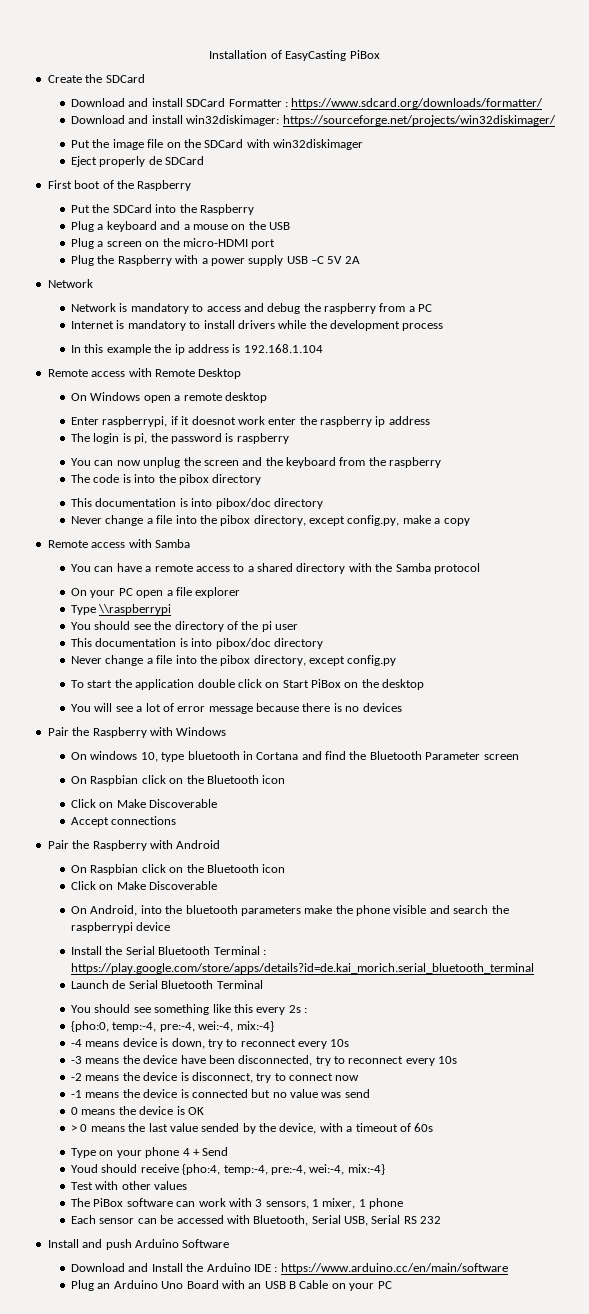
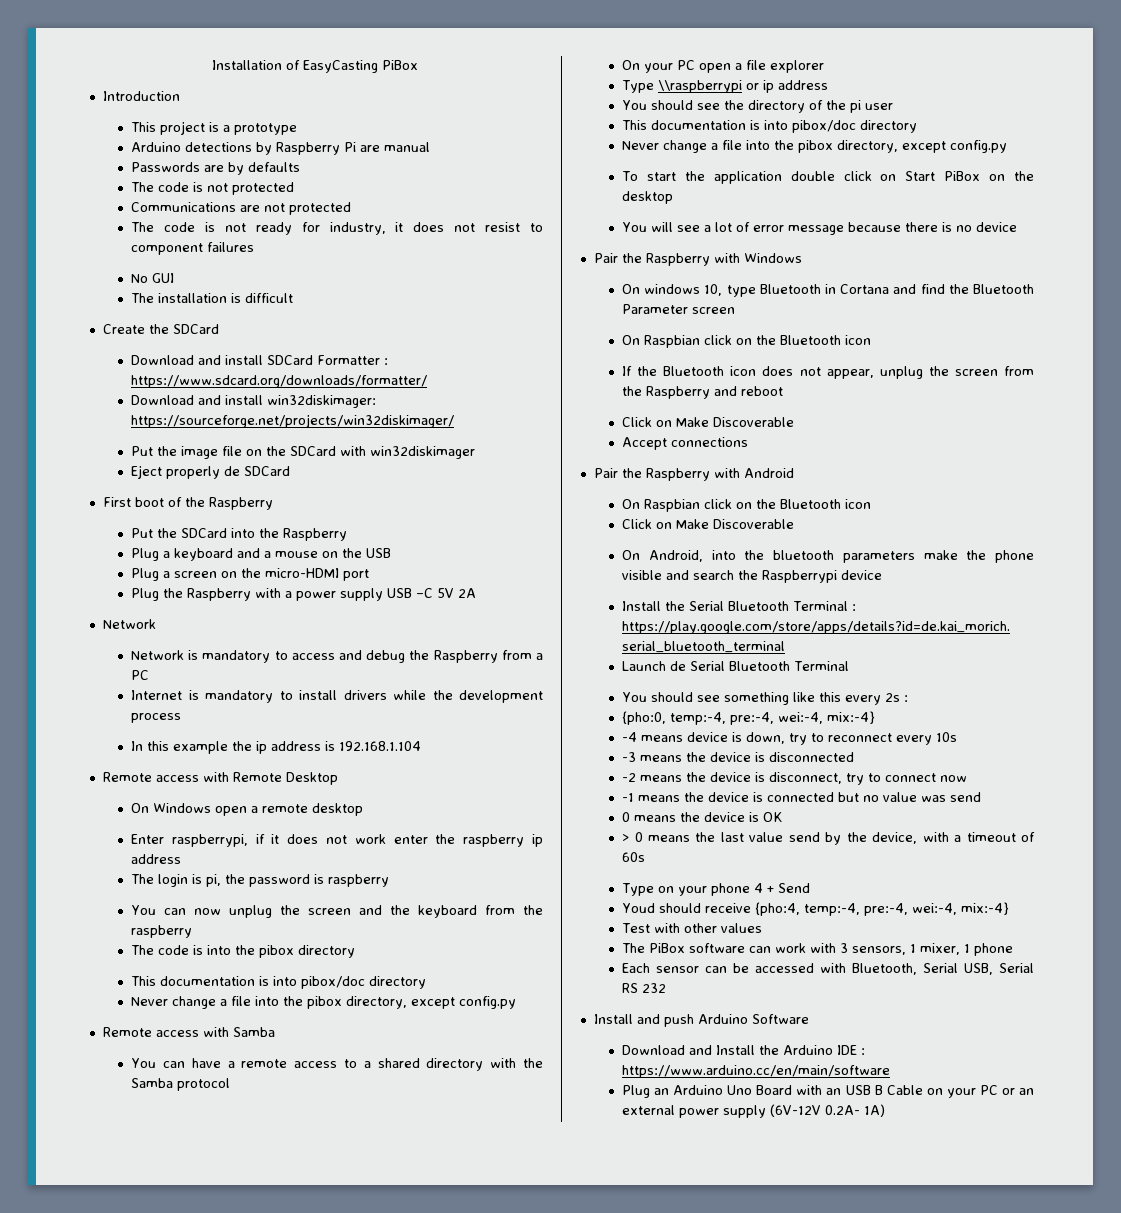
(380, 54) none -> [102,91,180,101] [131,121,298,135] [131,142,431,155] [131,162,301,175] [131,182,295,195] [131,202,352,215] [131,222,543,235] [131,242,255,255] [131,273,175,283] [131,293,294,303] // Introduction // This project is a prototype // Arduino detections by Raspberry Pi are manual // Passwords are by defaults // The code is not protected // Communications are not protected // The code is not ready for industry, it does not resist to component failures // No GUI // The installation is difficult
[324,303,377,314] raspberry -> [433,650,498,663] Raspberry
[191,416,236,425] doesnot -> [287,834,348,844] does not
[347,515,470,526] config.py, make a copy -> [459,996,517,1009] config.py
(172, 609) none -> [746,80,829,93] or ip address
[362,703,402,712] devices -> [976,222,1018,232] device
[187,751,240,760] bluetooth -> [759,284,821,294] Bluetooth
(286, 779) none -> [622,366,1034,379] [622,386,784,399] // If the Bluetooth icon does not appear, unplug the screen from the Raspberry and reboot
[71,922,134,933] raspberrypi -> [762,570,838,583] Raspberrypi
[180,1055,458,1066] have been disconnected, try to reconnect every 10s -> [755,752,855,762] is disconnected
[201,1123,240,1132] sended -> [788,832,820,842] send
(392, 1285) none -> [1001,1088,1034,1095] [622,1104,886,1118] or an external power supply (6V-12V 0.2A- 1A)

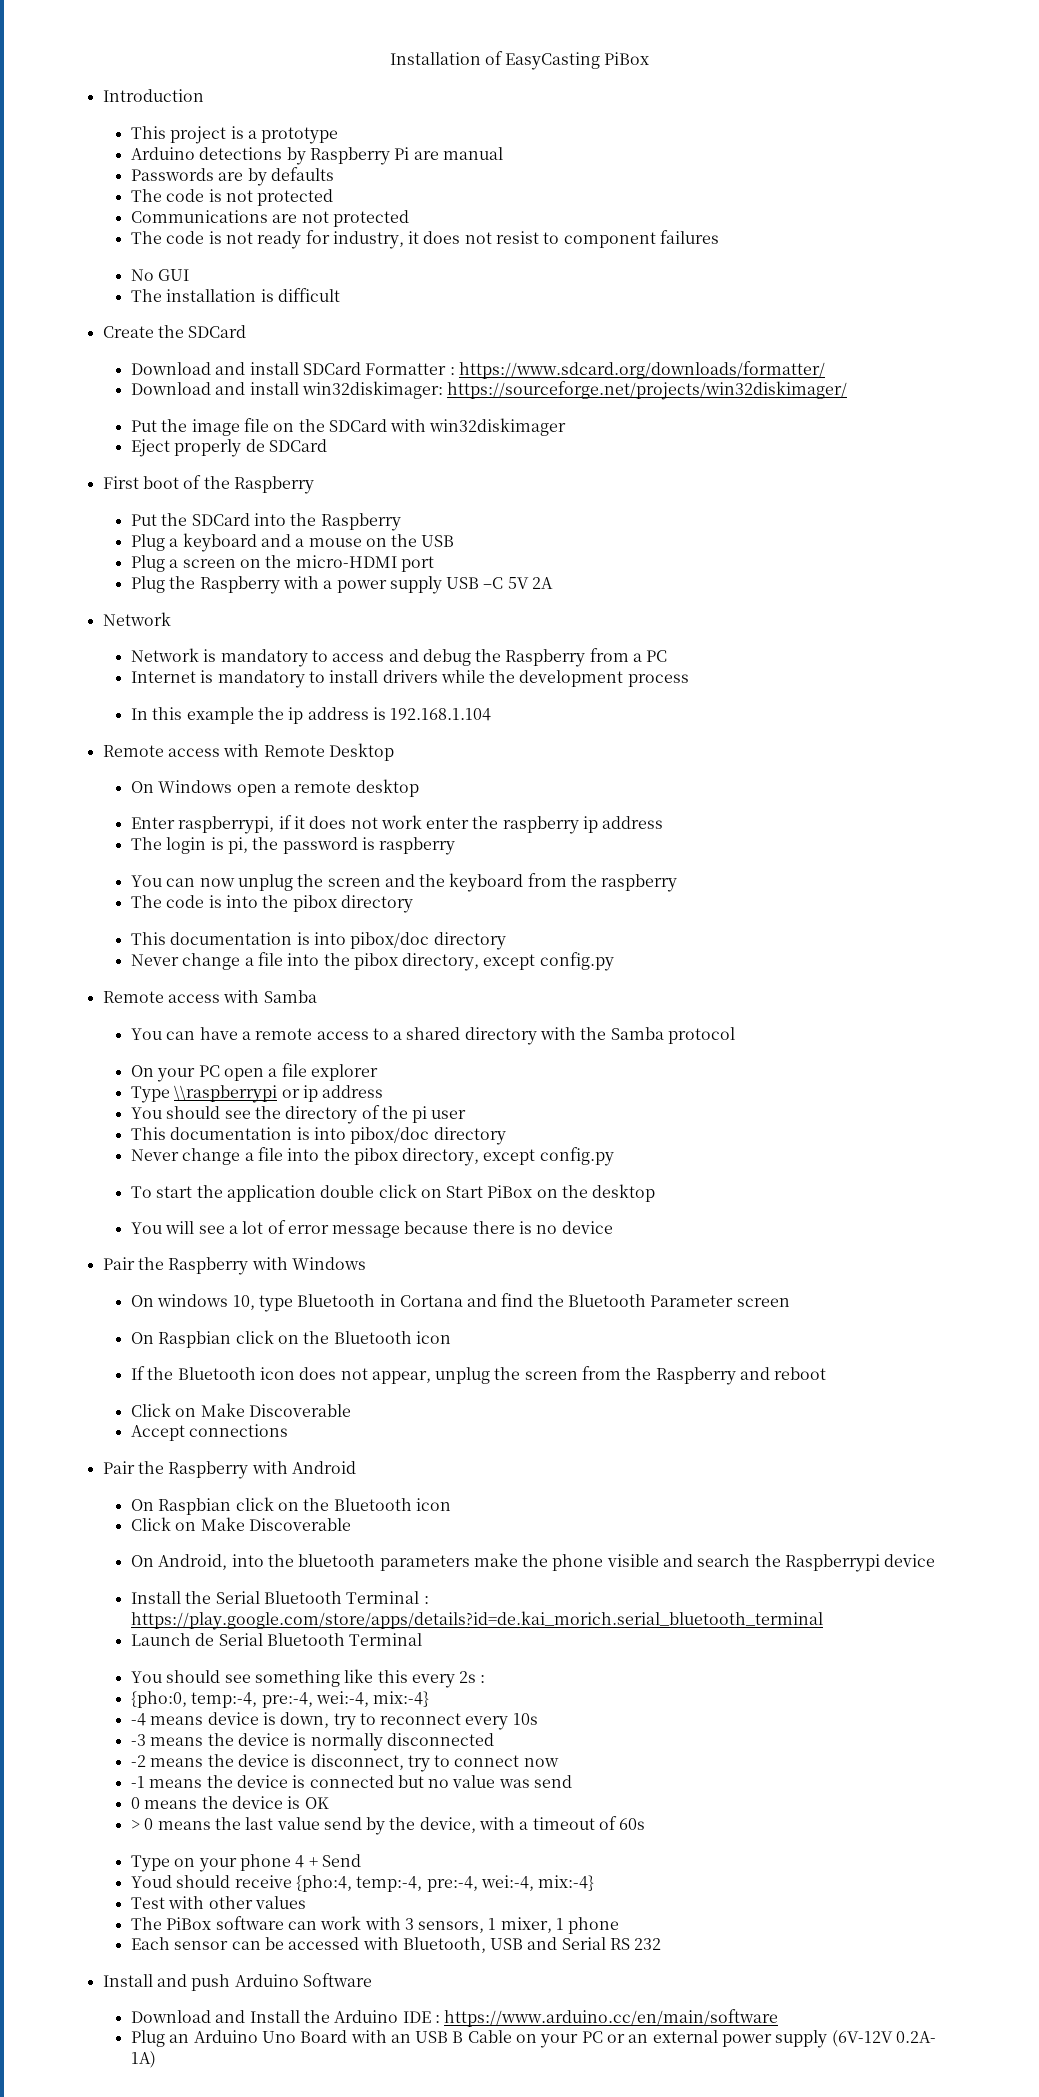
(766, 757) none -> [310,1733,383,1751] normally
[923,963,994,975] Serial USB, -> [490,1937,558,1950] USB and

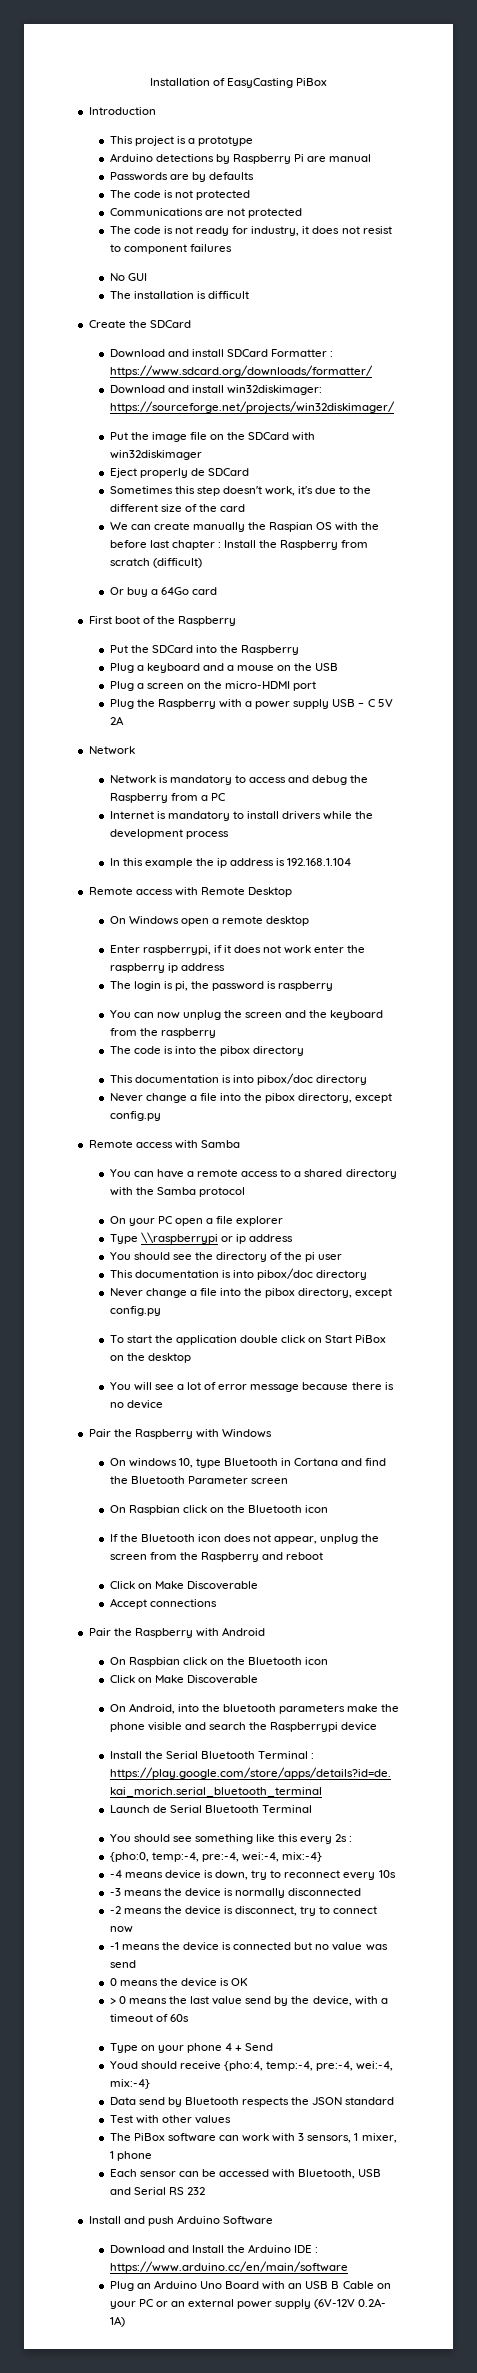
(327, 445) none -> [109,486,372,496] [109,504,246,512] [109,522,380,532] [109,540,369,550] [109,558,202,568] [109,587,218,597] // Sometimes this step doesn't work, it's due to the different size of the card // We can create manually the Raspian OS with the before last chapter : Install the Raspberry from scratch (difficult) // Or buy a 64Go card
[483,577,504,589] –C -> [358,699,375,707] – C
(595, 1883) none -> [109,2097,395,2107] // Data send by Bluetooth respects the JSON standard

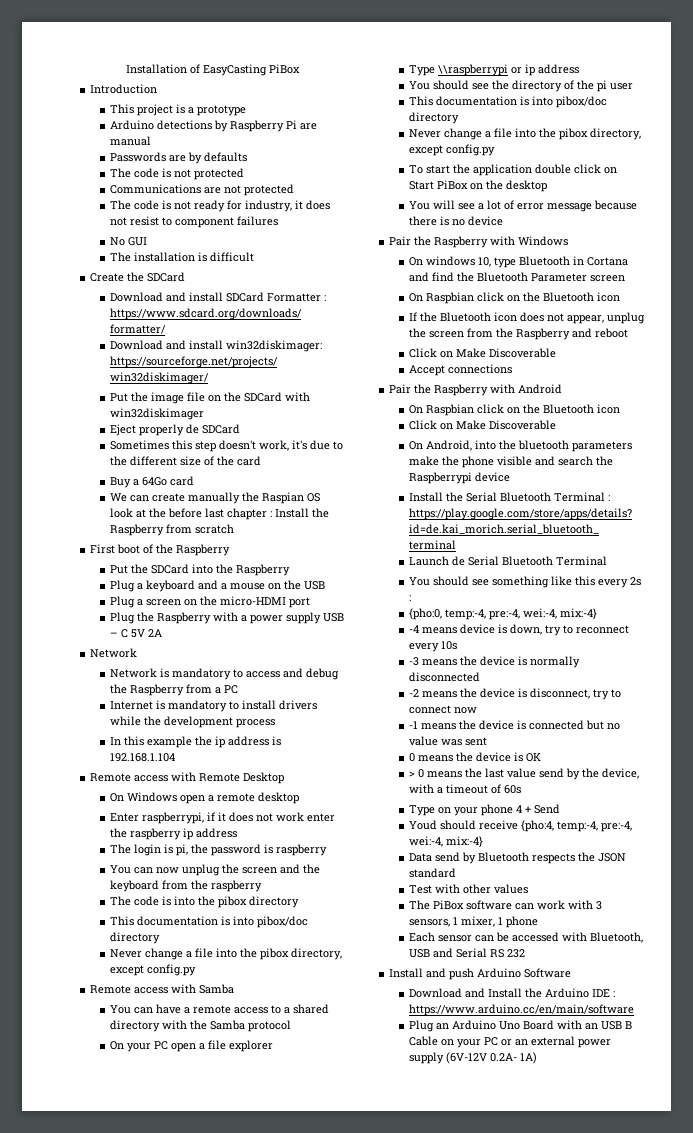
(246, 508) none -> [110,476,195,488] // Buy a 64Go card
[335,522,359,531] with -> [110,508,147,518] look at
[152,558,202,568] [109,587,218,597] (difficult) // Or buy a 64Go card -> (235, 529) none
[109,1960,136,1968] send -> [465,737,488,746] sent

